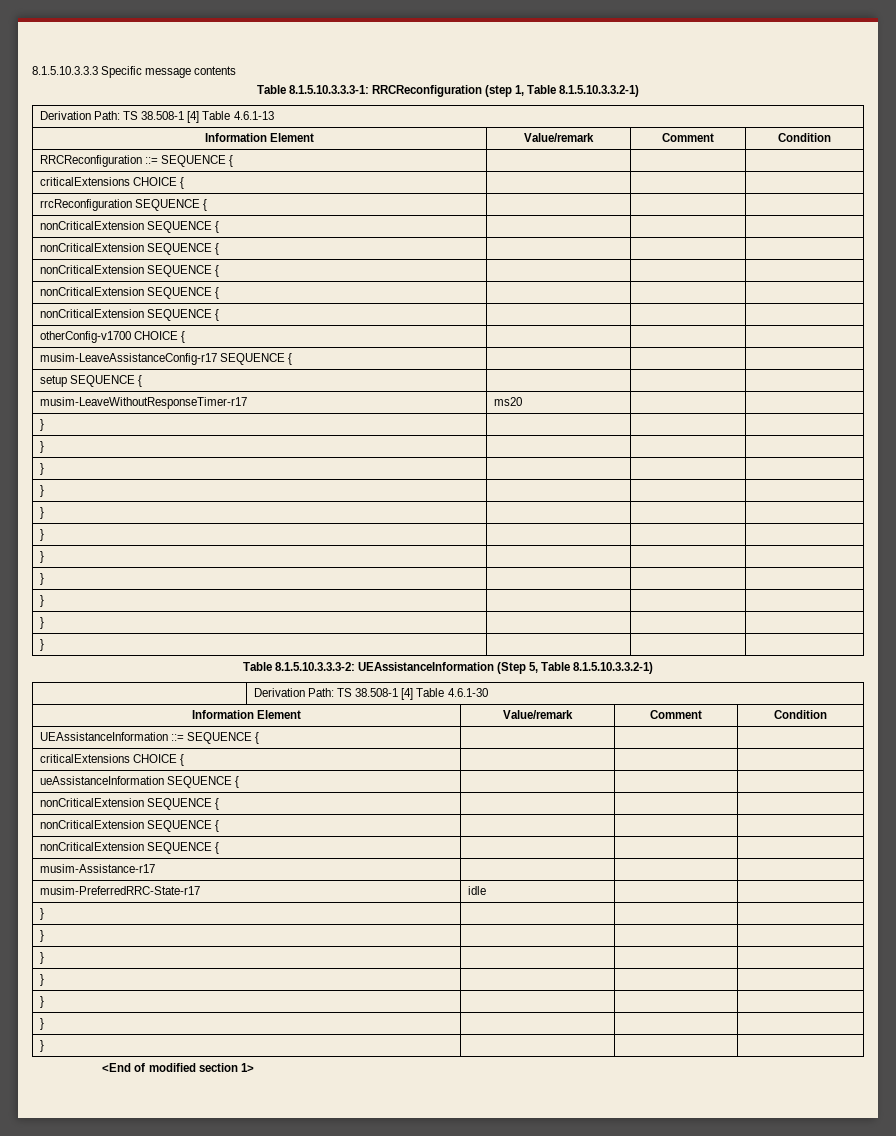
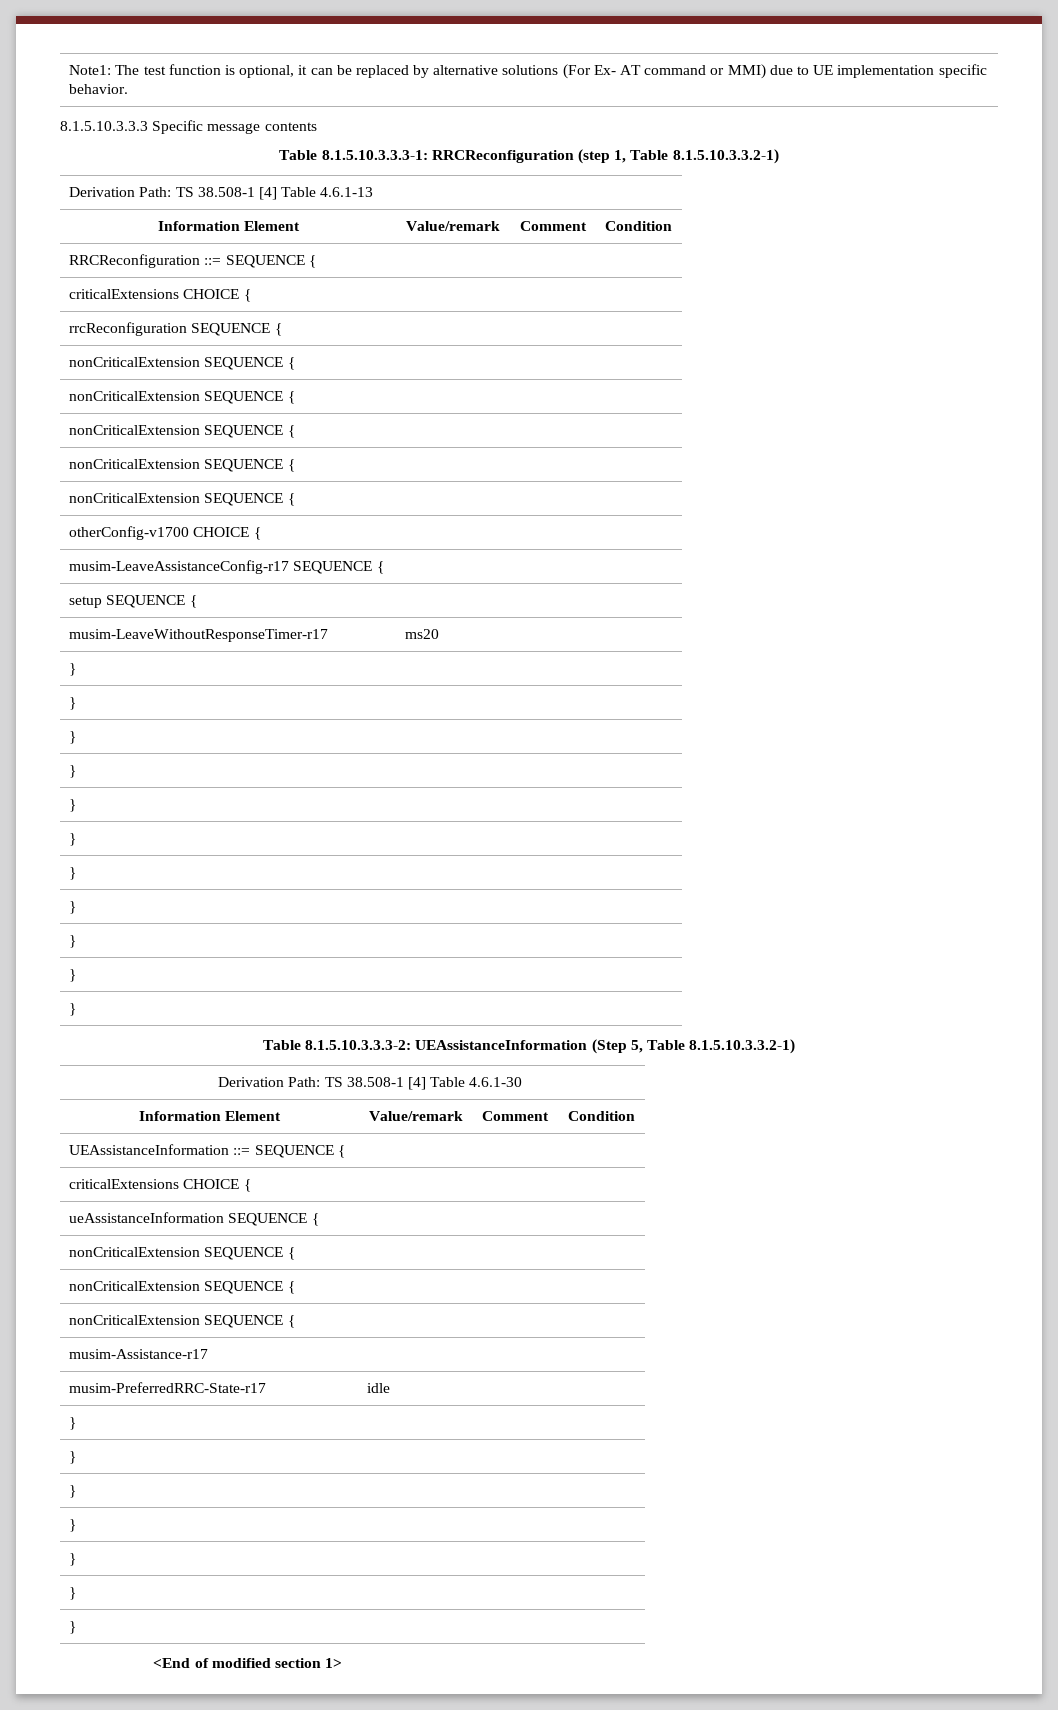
(32, 70) none -> [69,64,987,79] [69,84,129,94] Note1: The test function is optional, it can be replaced by alternative solutions (For Ex- AT command or MMI) due to UE implementation specific behavior. //

